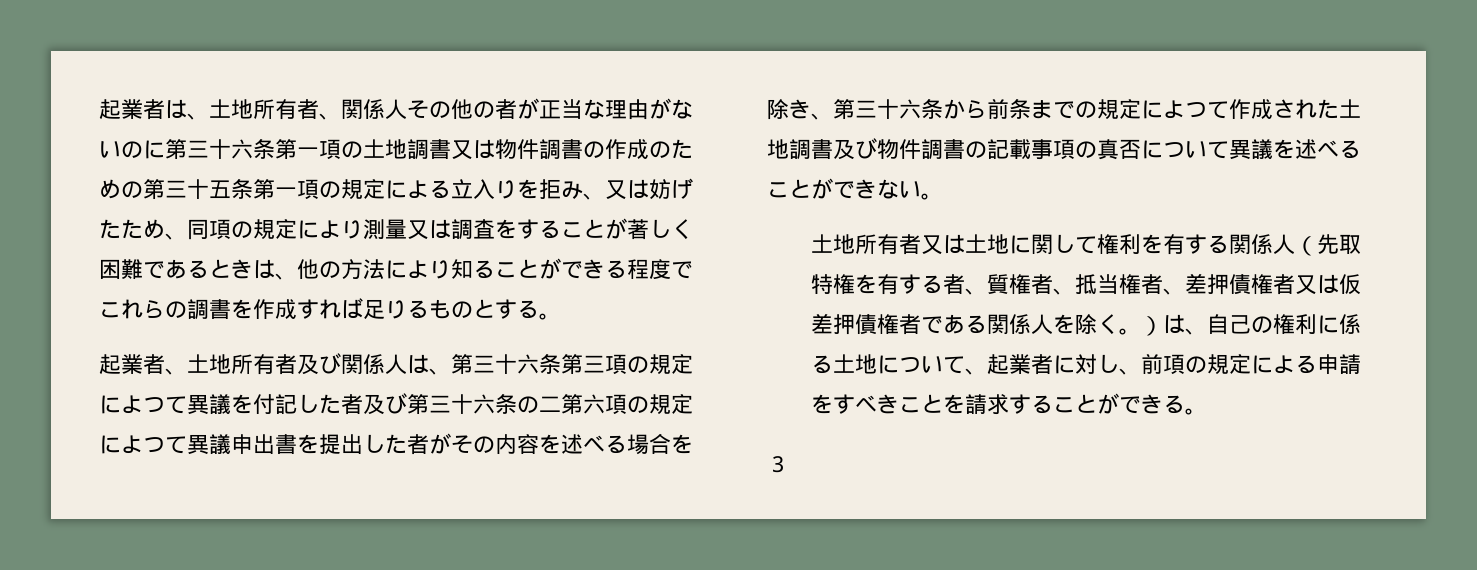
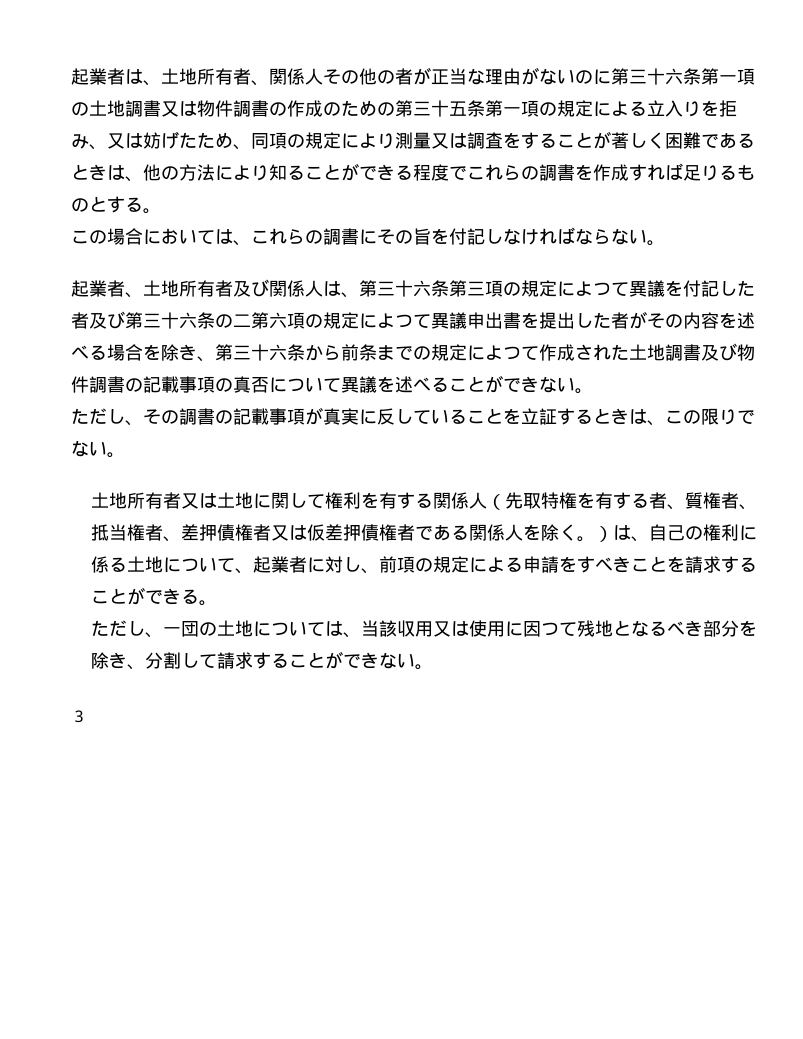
(561, 316) none -> [71,227,665,246] // この場合においては、これらの調書にその旨を付記しなければならない。
(943, 196) none -> [71,407,755,426] [71,440,125,458] // ただし、その調書の記載事項が真実に反していることを立証するときは、この限りでない。
(1207, 411) none -> [91,620,758,638] [91,651,434,670] // ただし、一団の土地については、当該収用又は使用に因つて残地となるべき部分を除き、分割して請求することができない。

